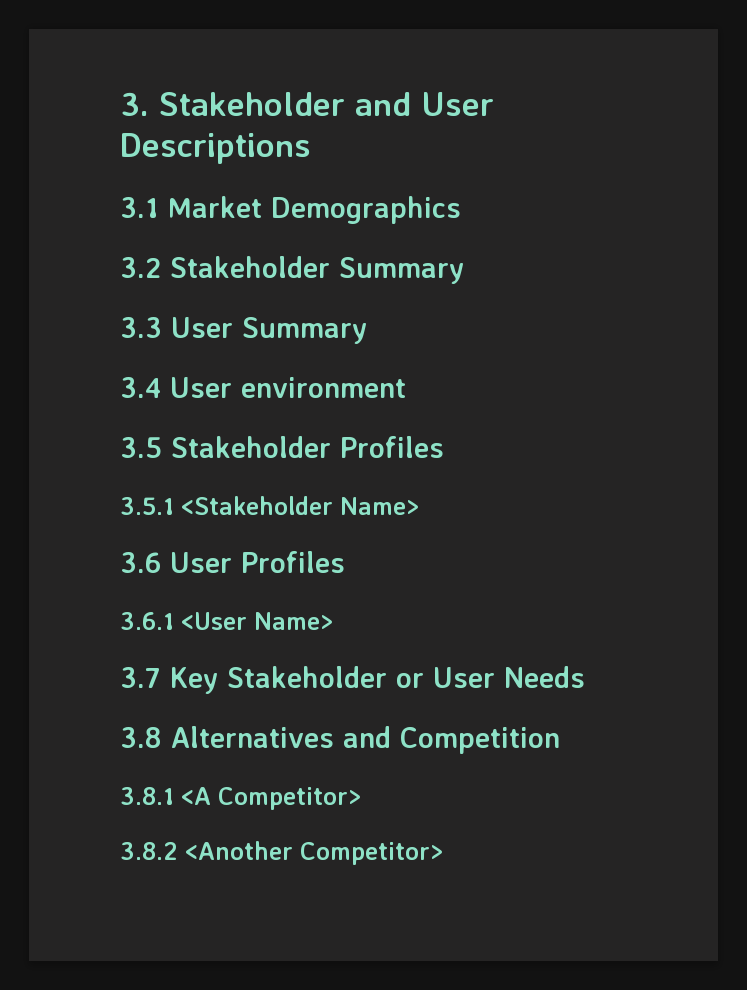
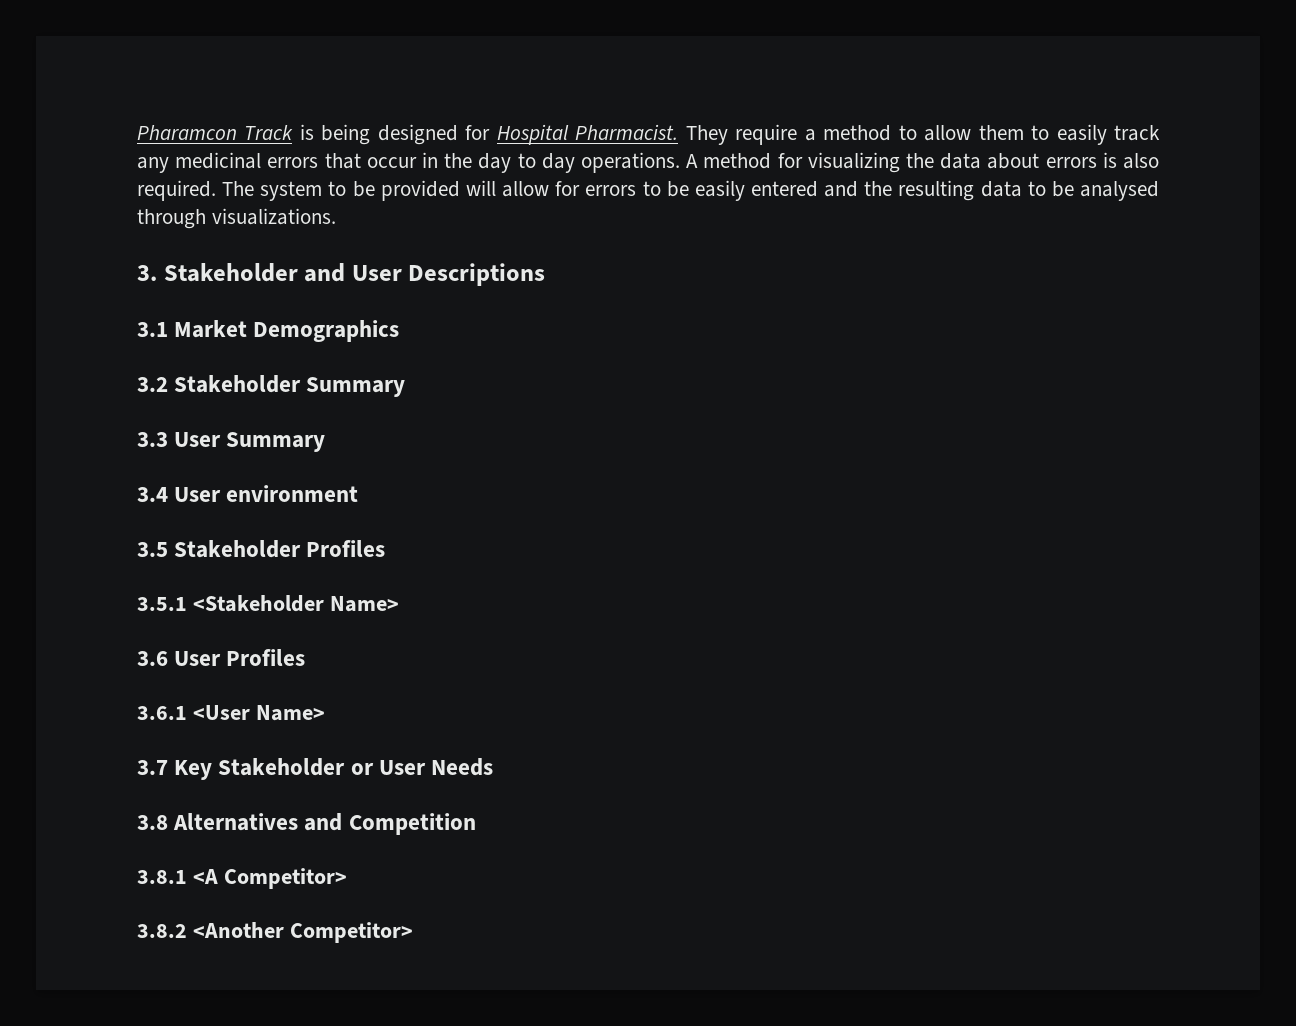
(120, 104) none -> [137,124,1161,145] [137,152,1160,173] [137,180,1159,201] [137,208,336,229] Pharamcon Track is being designed for Hospital Pharmacist. They require a method to allow them to easily track any medicinal errors that occur in the day to day operations. A method for visualizing the data about errors is also required. The system to be provided will allow for errors to be easily entered and the resulting data to be analysed through visualizations. //

